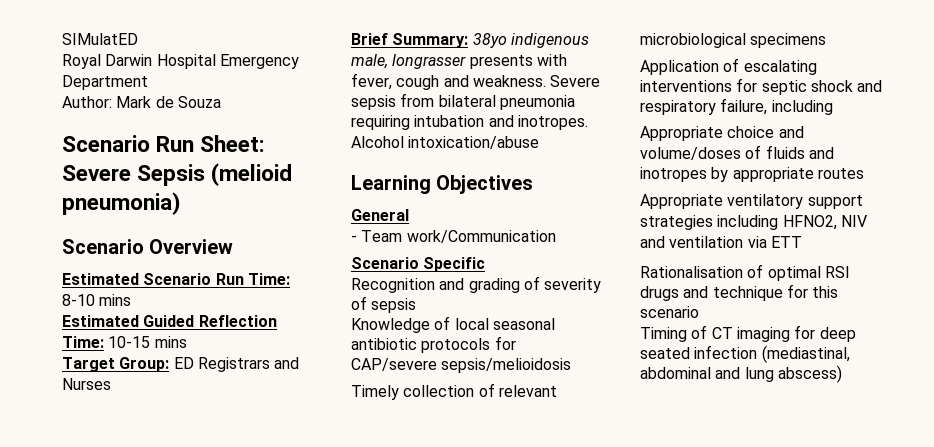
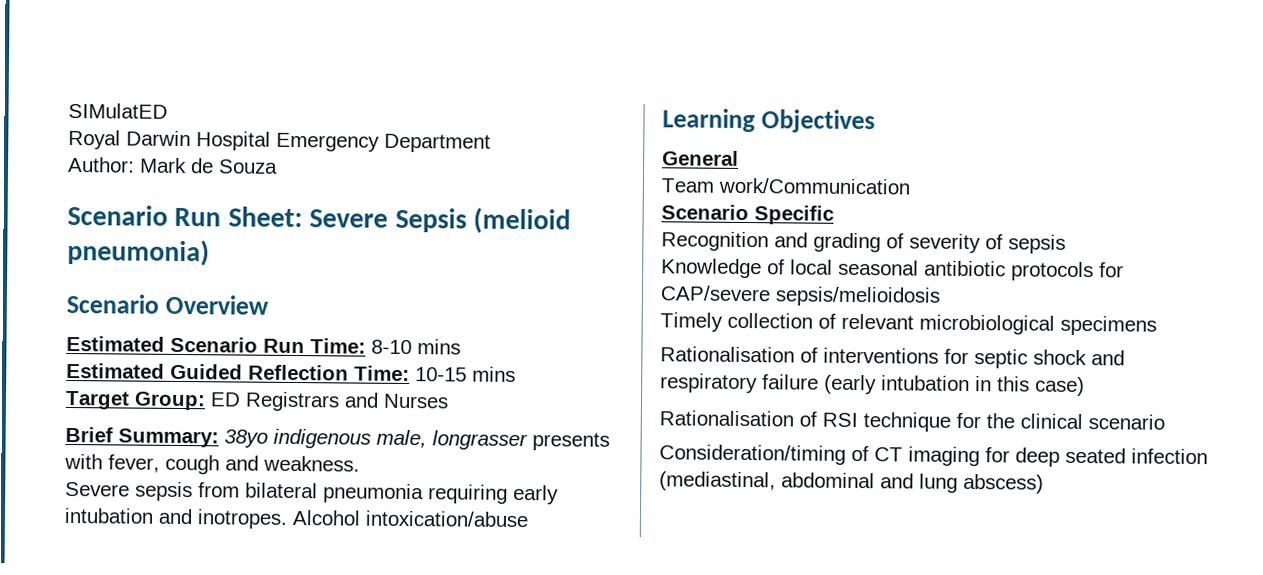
(546, 81) none -> (360, 463) //
(410, 122) none -> [513,484,559,505] early
[351,235,357,242] - -> (739, 158) none
[640,58,817,75] Application of escalating -> [660,346,818,363] Rationalisation of
[720,98,833,115] [640,126,804,141] [640,145,834,160] [640,167,864,182] [640,194,863,209] [640,215,867,230] [640,236,802,248] [640,264,850,281] [640,284,839,301] failure, including // Appropriate choice and volume/doses of fluids and inotropes by appropriate routes // Appropriate ventilatory support strategies including HFNO2, NIV and ventilation via ETT // Rationalisation of optimal RSI drugs and technique for this -> [762,374,1085,397] [659,410,1083,432] failure (early intubation in this case) // Rationalisation of RSI technique for the clinical
[640,327,687,342] Timing -> [659,444,846,465] Consideration/timing

